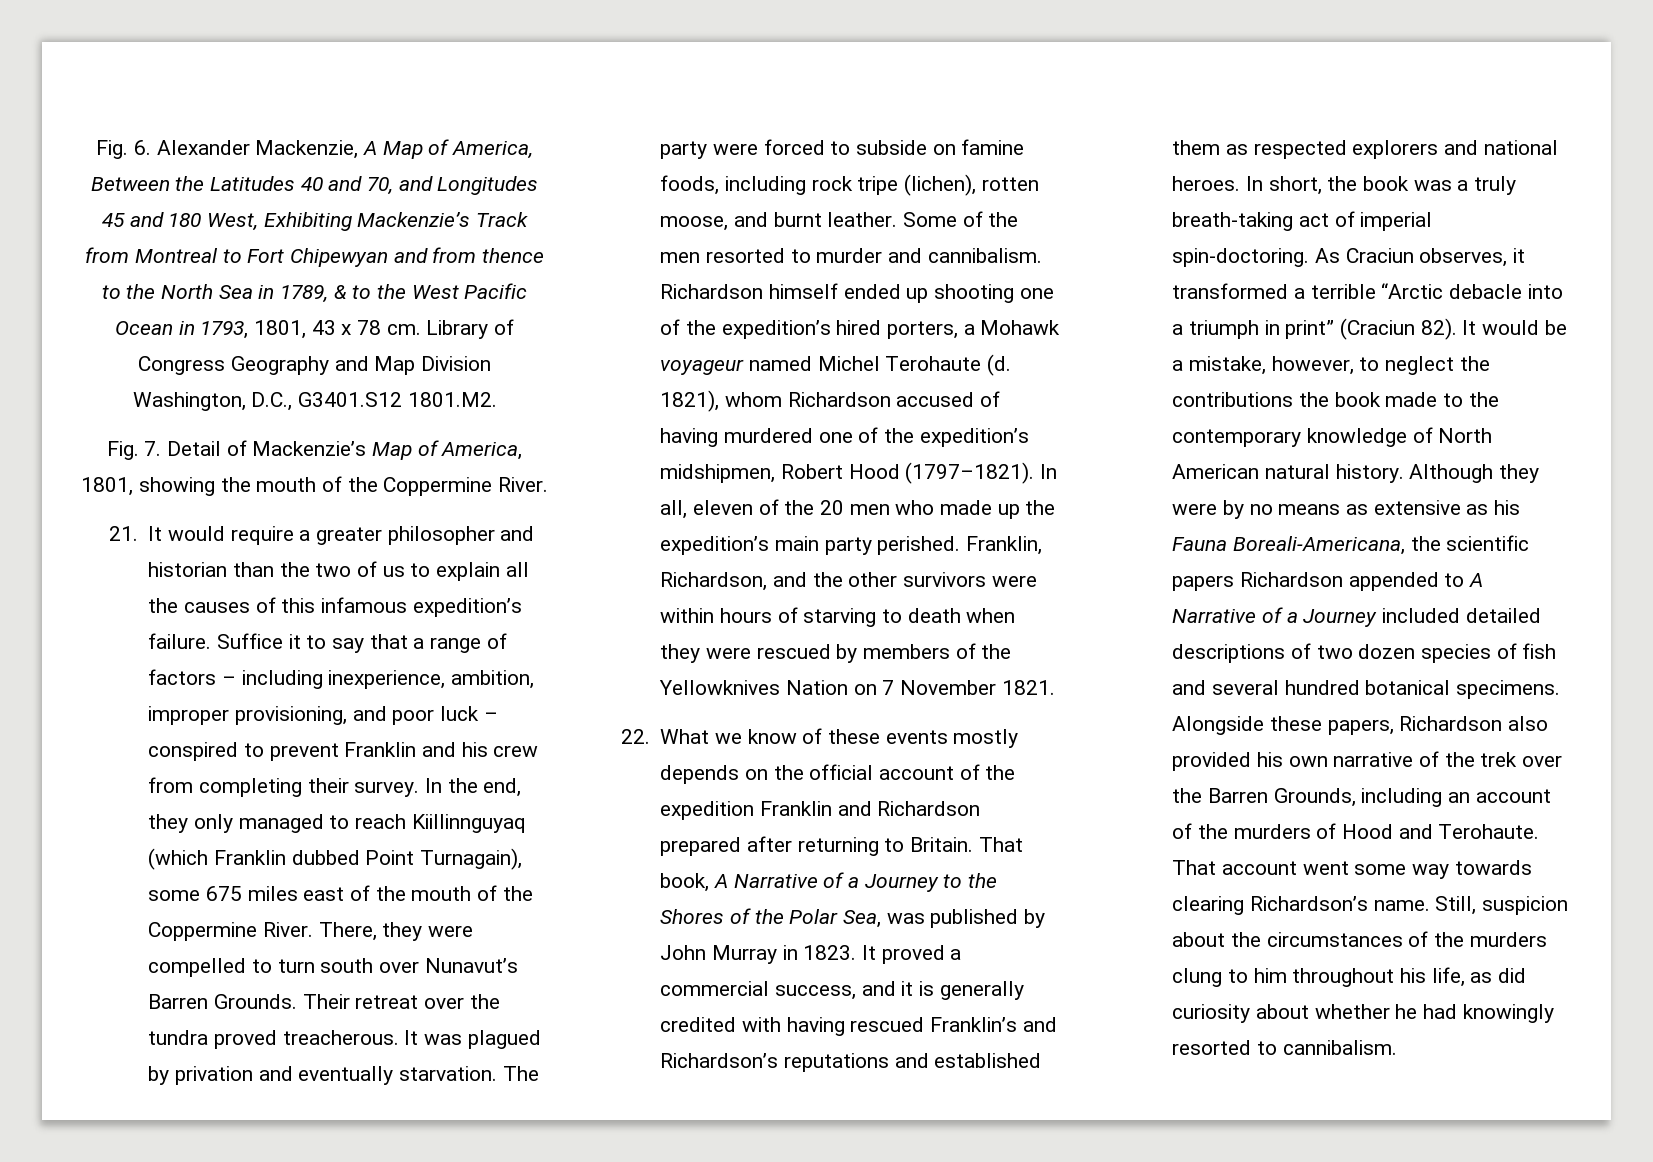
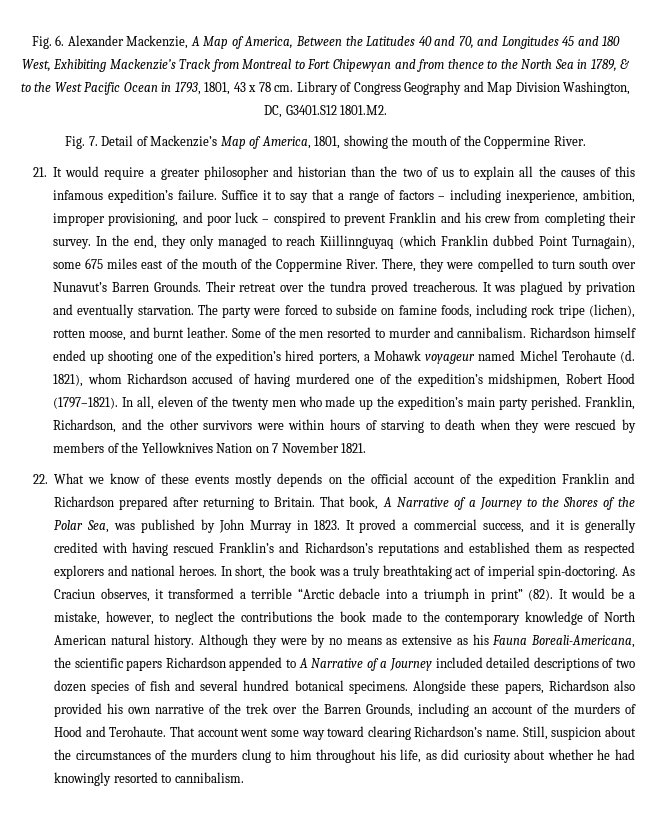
[251,392,293,411] D.C., -> [263,105,282,118] DC,
[820,500,845,515] 20 -> [231,398,269,410] twenty
[1172,212,1294,231] breath-taking -> [382,565,452,579] breathtaking
[1340,318,1457,340] (Craciun 82). -> [528,589,554,601] (82).
[1454,860,1532,875] towards -> [327,726,365,737] toward

